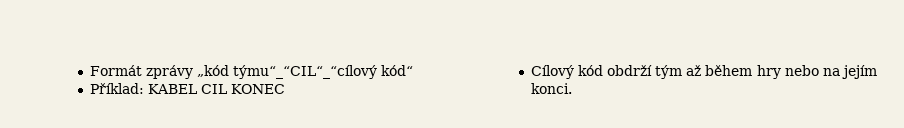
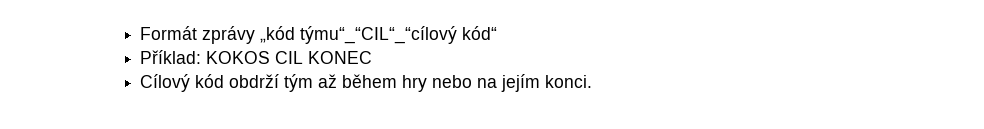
[147,84,197,94] KABEL -> [206,51,271,64] KOKOS

